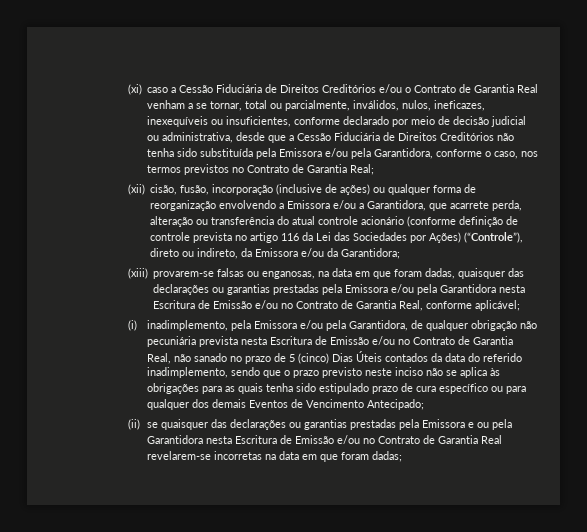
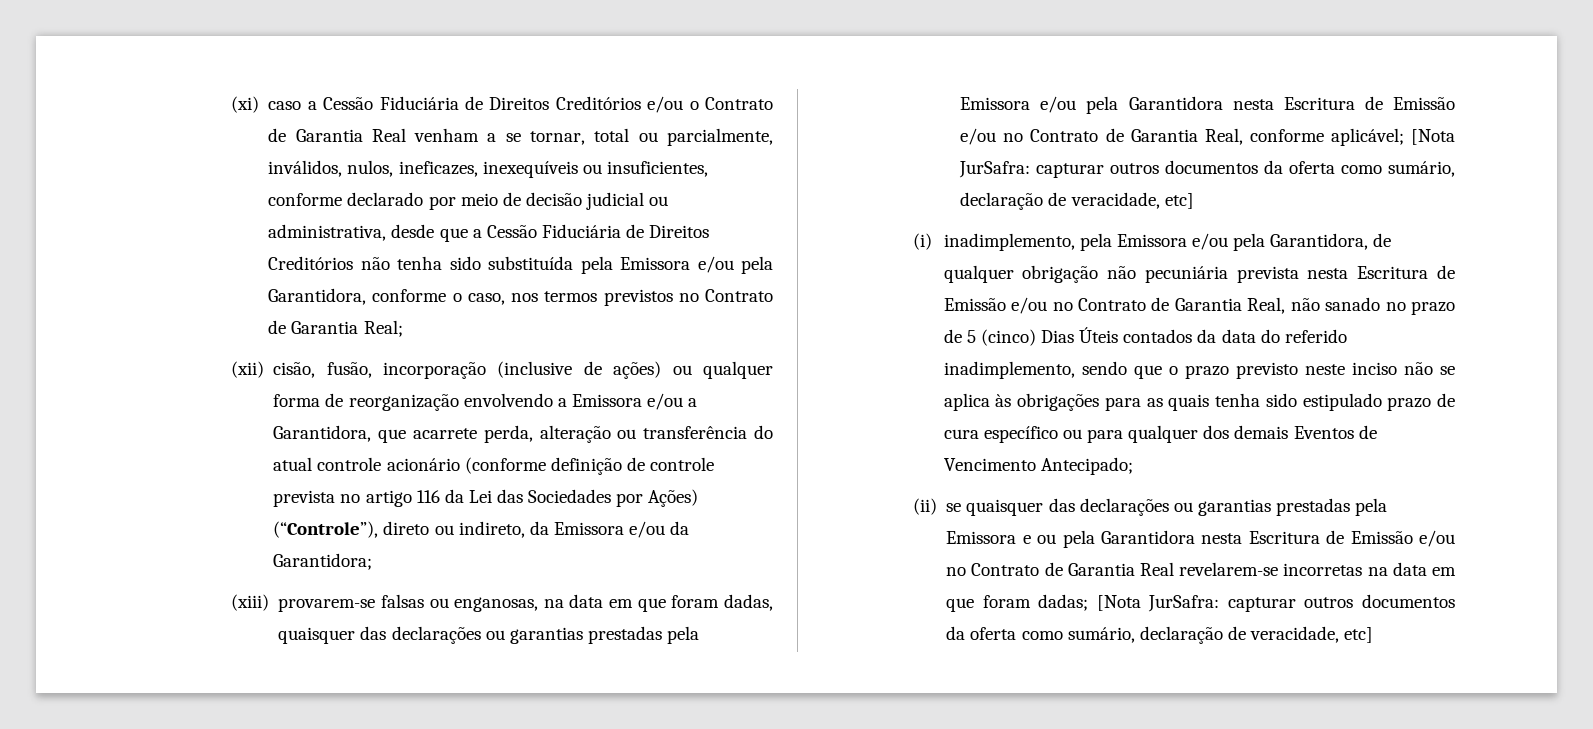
(521, 305) none -> [1411,129,1455,145] [959,160,1455,178] [960,192,1194,210] [Nota JurSafra: capturar outros documentos da oferta como sumário, declaração de veracidade, etc]
(402, 456) none -> [1096,594,1455,612] [946,626,1374,644] [Nota JurSafra: capturar outros documentos da oferta como sumário, declaração de veracidade, etc]

